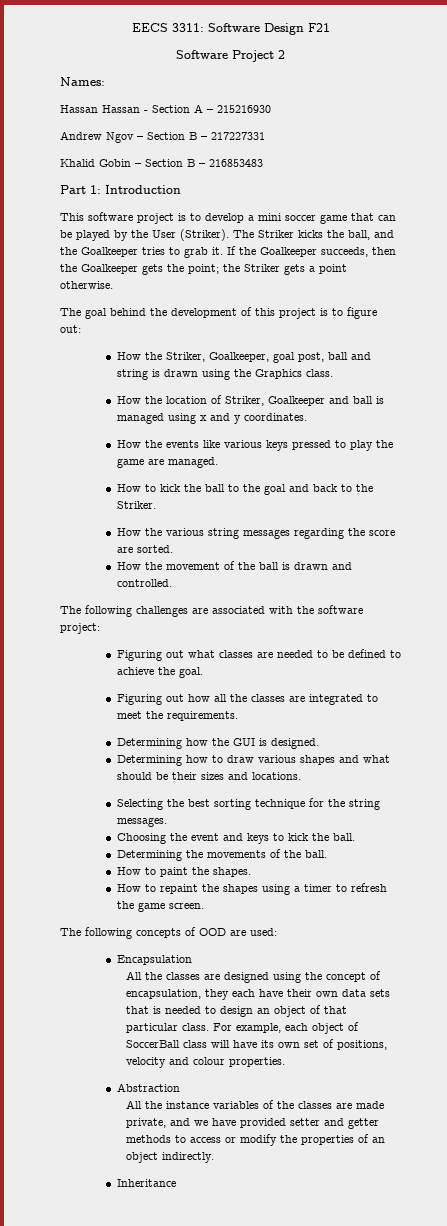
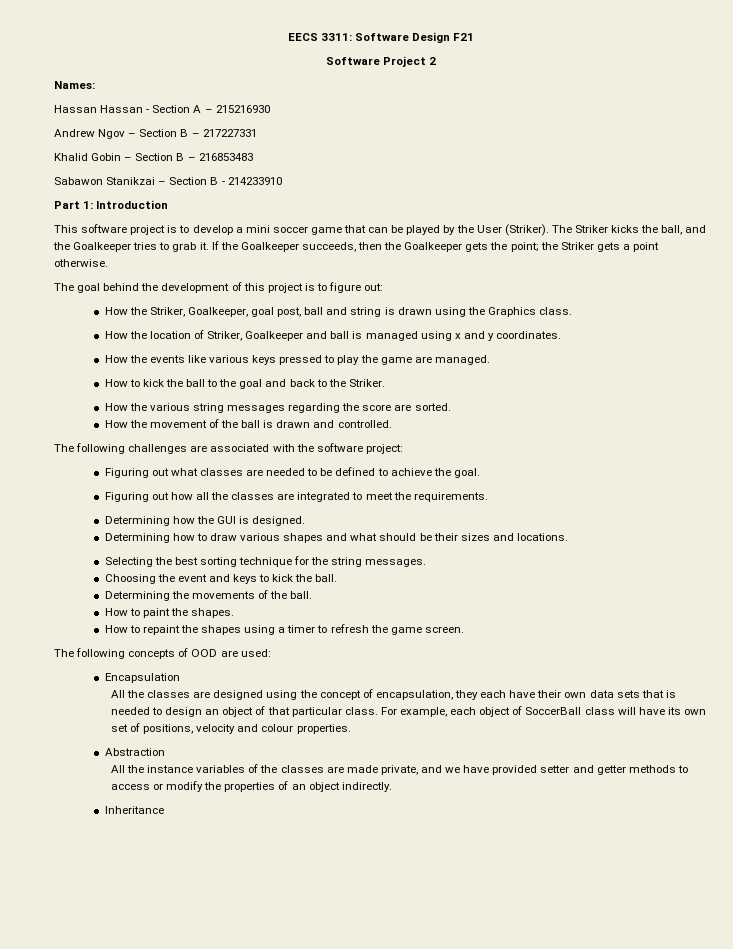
(263, 163) none -> [54,177,282,185] // Sabawon Stanikzai – Section B - 214233910

